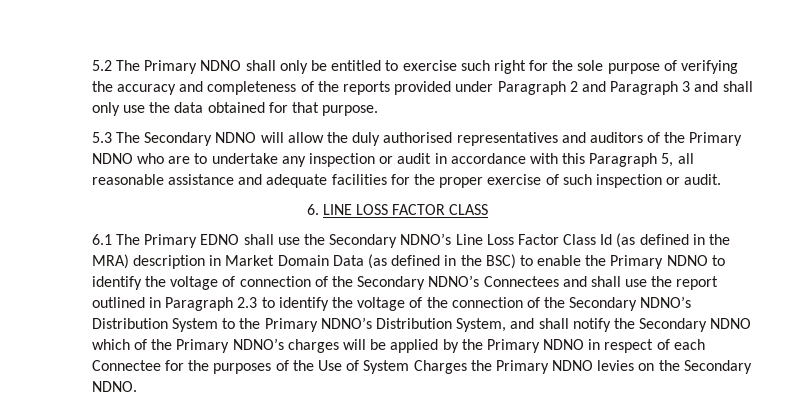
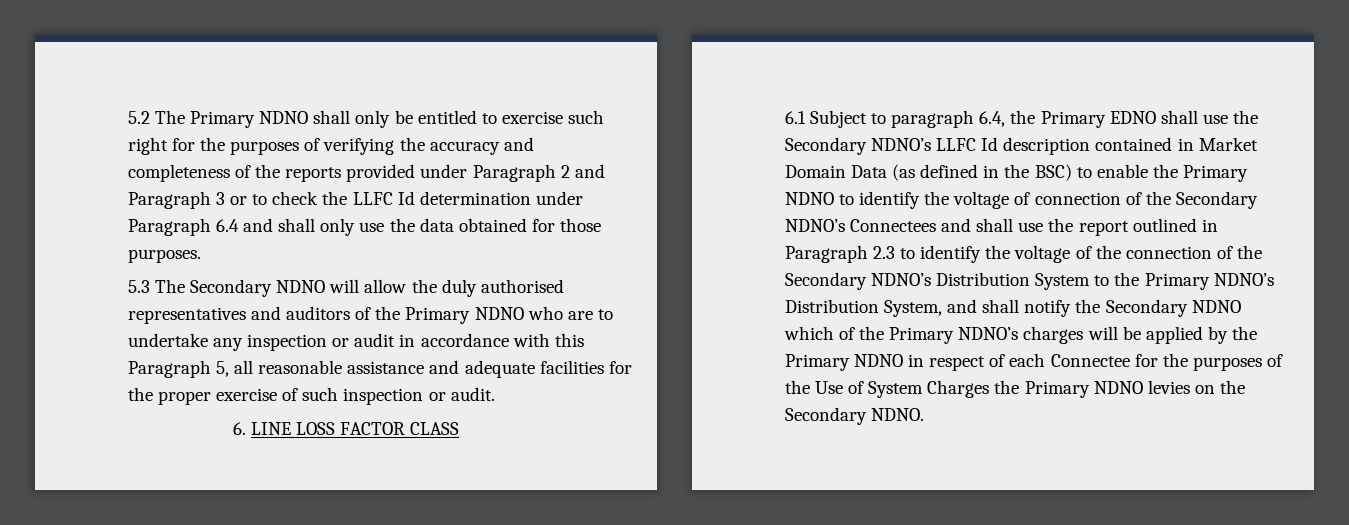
[577,60,660,74] sole purpose -> [230,141,300,155] purposes
(691, 86) none -> [230,191,583,205] [127,218,239,236] or to check the LLFC Id determination under Paragraph 6.4
[291,102,379,116] that purpose. -> [560,218,602,232] [127,249,201,263] those purposes.
[116,234,141,245] The -> [809,110,1036,128] Subject to paragraph 6.4, the
[455,233,730,248] [91,254,206,269] Line Loss Factor Class Id (as defined in the MRA) description -> [936,137,1173,155] LLFC Id description contained

